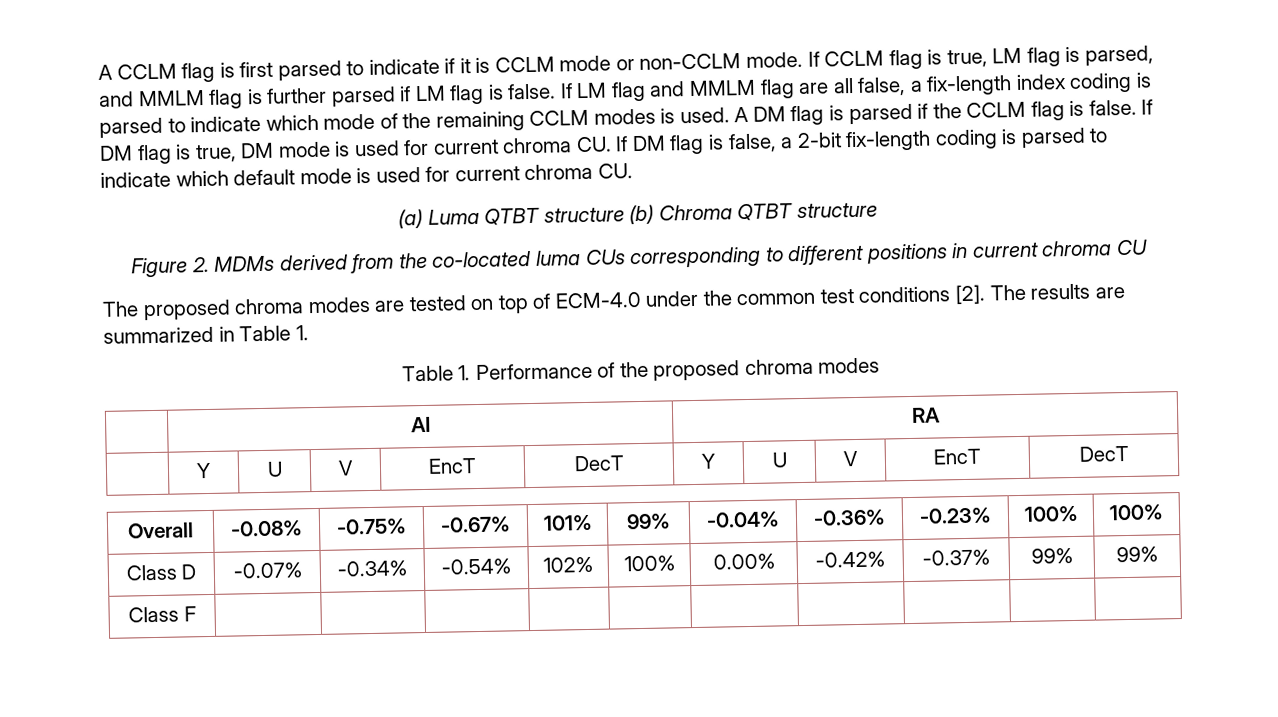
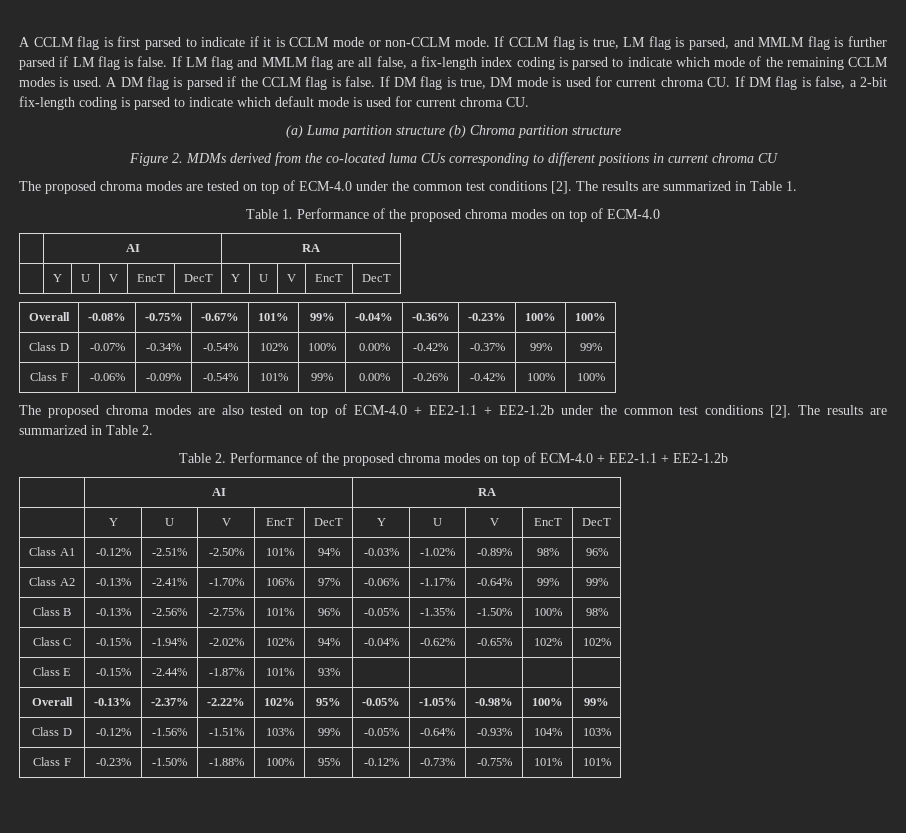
[484,207,541,226] QTBT -> [341,125,392,138] partition
[737,203,794,222] QTBT -> [517,125,568,138] partition
(881, 365) none -> [551,208,660,222] on top of ECM-4.0
(196, 614) | | | | | | | | | -> [89,373,125,381] [146,373,181,381] [202,373,238,381] [259,373,288,381] [311,373,333,381] [358,373,390,381] [413,373,448,381] [469,373,505,381] [526,373,555,381] [576,373,605,381] [19,404,888,418] [19,425,153,435] [178,452,728,466] [211,488,226,496] [477,488,496,496] [108,518,118,526] [165,518,174,526] [221,518,231,526] [265,518,294,526] [314,518,343,526] [376,518,386,526] [433,518,442,526] [489,518,499,526] [533,518,562,526] [582,518,611,526] [29,547,75,556] [95,548,131,556] [152,548,187,556] [208,548,244,556] [265,548,294,556] [317,548,340,556] [363,548,399,556] [420,548,455,556] [476,548,512,556] [536,548,559,556] [585,548,608,556] [29,577,75,586] [95,578,131,586] [152,578,187,586] [208,578,244,586] [265,578,294,586] [317,578,340,586] [363,578,399,586] [420,578,455,586] [476,578,512,586] [536,578,559,586] [585,578,608,586] [32,607,72,616] [95,608,131,616] [152,608,187,616] [208,608,244,616] [265,608,294,616] [317,608,340,616] [363,608,399,616] [420,608,455,616] [476,608,512,616] [533,608,562,616] [585,608,608,616] [32,637,72,646] [95,638,131,646] [152,638,187,646] [208,638,244,646] [265,638,294,646] [317,638,340,646] [363,638,399,646] [420,638,455,646] [476,638,512,646] [533,638,562,646] [582,638,611,646] [32,667,72,676] [95,668,131,676] [152,668,187,676] [208,668,244,676] [265,668,294,676] [317,668,340,676] [32,697,73,706] [94,698,132,706] [150,698,189,706] [207,698,245,706] [264,698,295,706] [316,698,341,706] [362,698,400,706] [418,698,457,706] [475,698,513,706] [532,698,563,706] [584,698,609,706] [32,727,72,736] [95,728,131,736] [152,728,187,736] [208,728,244,736] [265,728,294,736] [317,728,340,736] [363,728,399,736] [420,728,455,736] [476,728,512,736] [533,728,562,736] [582,728,611,736] [33,757,71,766] [95,758,131,766] [152,758,187,766] [208,758,244,766] [265,758,294,766] [317,758,340,766] [363,758,399,766] [420,758,455,766] [476,758,512,766] [533,758,562,766] [582,758,611,766] -0.06% | -0.09% | -0.54% | 101% | 99% | 0.00% | -0.26% | -0.42% | 100% | 100% // The proposed chroma modes are also tested on top of ECM-4.0 + EE2-1.1 + EE2-1.2b under the common test conditions [2]. The results are summarized in Table 2. // Table 2. Performance of the proposed chroma modes on top of ECM-4.0 + EE2-1.1 + EE2-1.2b // | AI | RA // | Y | U | V | EncT | DecT | Y | U | V | EncT | DecT // Class A1 | -0.12% | -2.51% | -2.50% | 101% | 94% | -0.03% | -1.02% | -0.89% | 98% | 96% // Class A2 | -0.13% | -2.41% | -1.70% | 106% | 97% | -0.06% | -1.17% | -0.64% | 99% | 99% // Class B | -0.13% | -2.56% | -2.75% | 101% | 96% | -0.05% | -1.35% | -1.50% | 100% | 98% // Class C | -0.15% | -1.94% | -2.02% | 102% | 94% | -0.04% | -0.62% | -0.65% | 102% | 102% // Class E | -0.15% | -2.44% | -1.87% | 101% | 93% | | | | | // Overall | -0.13% | -2.37% | -2.22% | 102% | 95% | -0.05% | -1.05% | -0.98% | 100% | 99% // Class D | -0.12% | -1.56% | -1.51% | 103% | 99% | -0.05% | -0.64% | -0.93% | 104% | 103% // Class F | -0.23% | -1.50% | -1.88% | 100% | 95% | -0.12% | -0.73% | -0.75% | 101% | 101%

